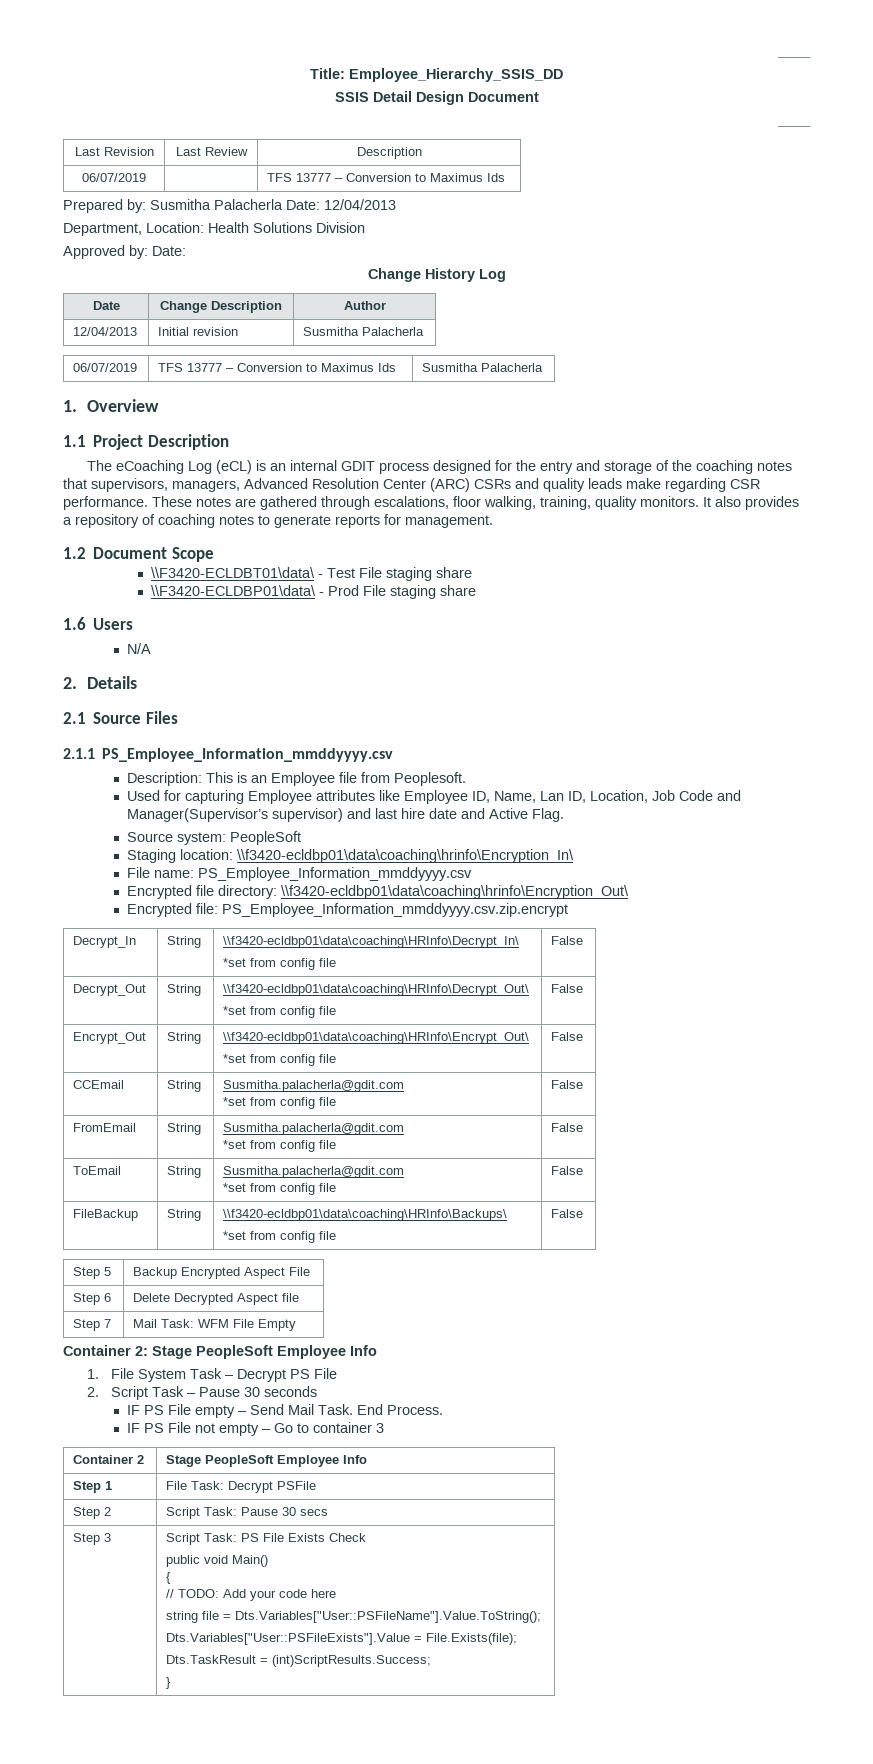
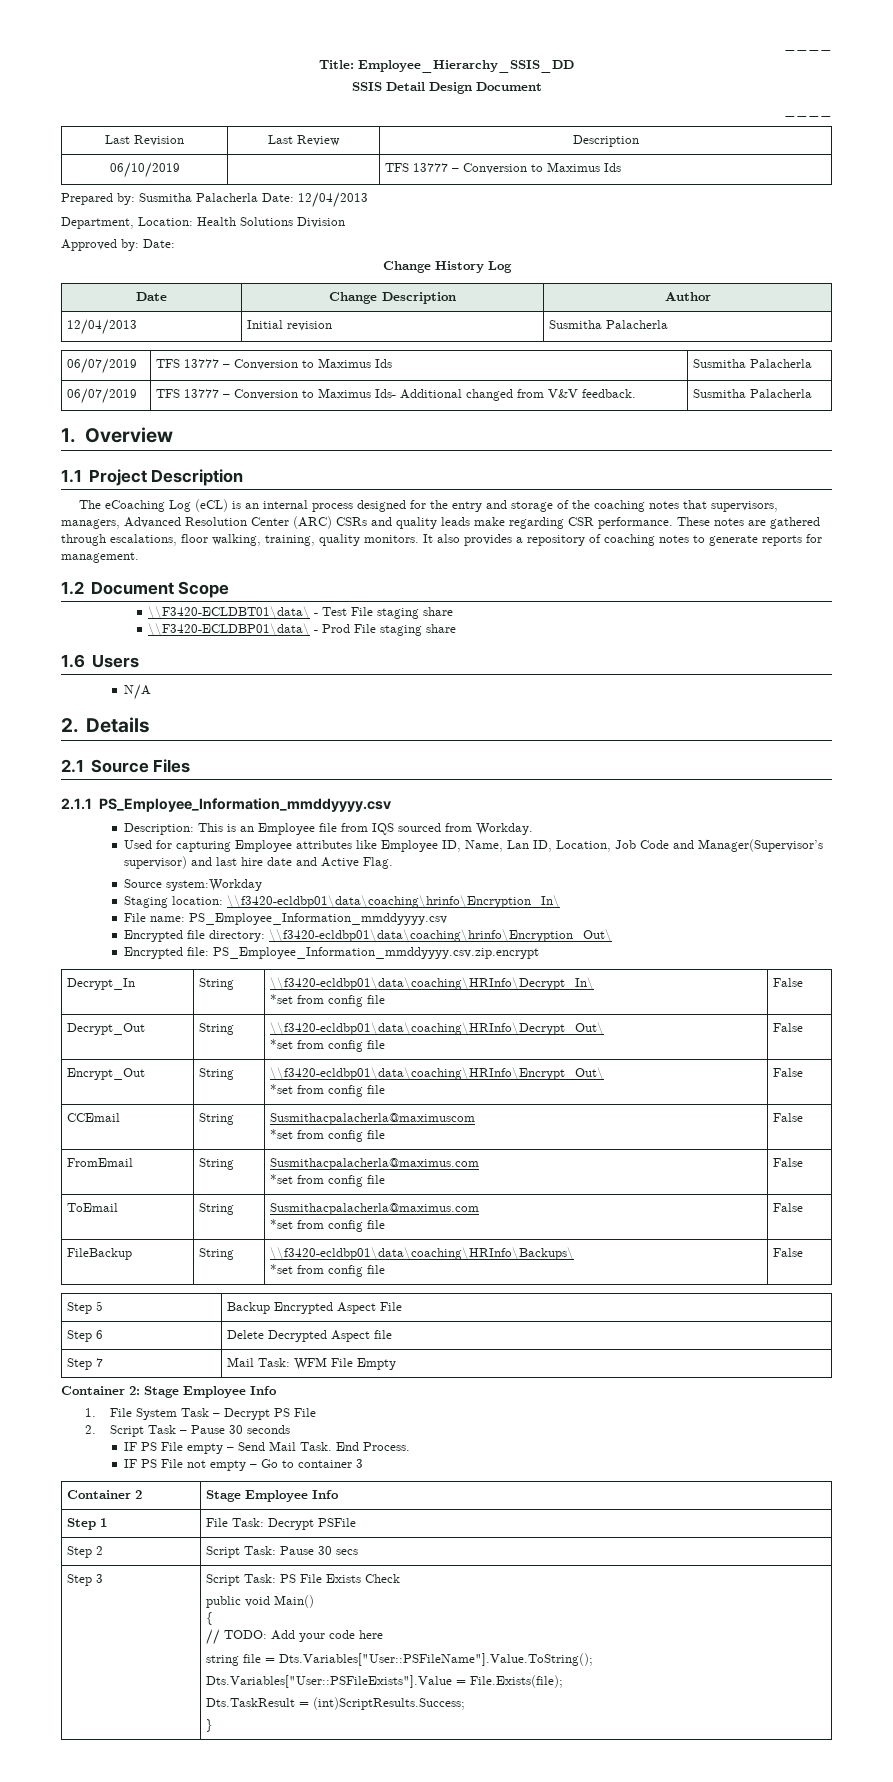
[82,173,146,182] 06/07/2019 -> [109,162,180,178] 06/10/2019
(544, 367) none -> [67,388,138,404] [156,388,637,401] [693,389,813,398] // 06/07/2019 | TFS 13777 – Conversion to Maximus Ids- Additional changed from V&V feedback. | Susmitha Palacherla
[340,461,375,471] GDIT -> (309, 504) none
[393,772,466,786] Peoplesoft. -> [372,823,534,835] IQS sourced from Workday.
[176,831,301,845] system: PeopleSoft -> [166,879,263,891] system:Workday
[223,1080,405,1092] Susmitha.palacherla@gdit.com -> [270,1113,476,1125] Susmithacpalacherla@maximuscom
[223,1123,405,1135] Susmitha.palacherla@gdit.com -> [270,1158,480,1170] Susmithacpalacherla@maximus.com
[223,1166,405,1178] Susmitha.palacherla@gdit.com -> [270,1203,480,1215] Susmithacpalacherla@maximus.com
[196,1345,273,1359] PeopleSoft -> (179, 1392) none
[205,1455,275,1467] PeopleSoft -> (242, 1496) none

